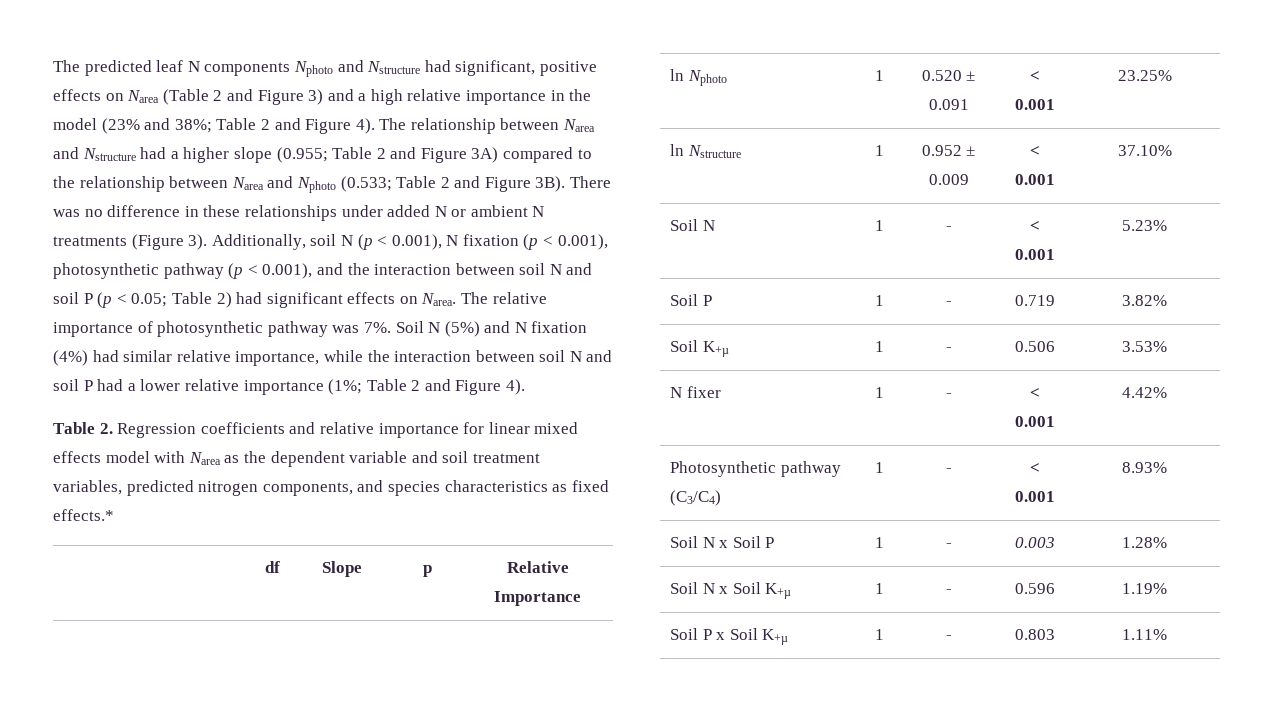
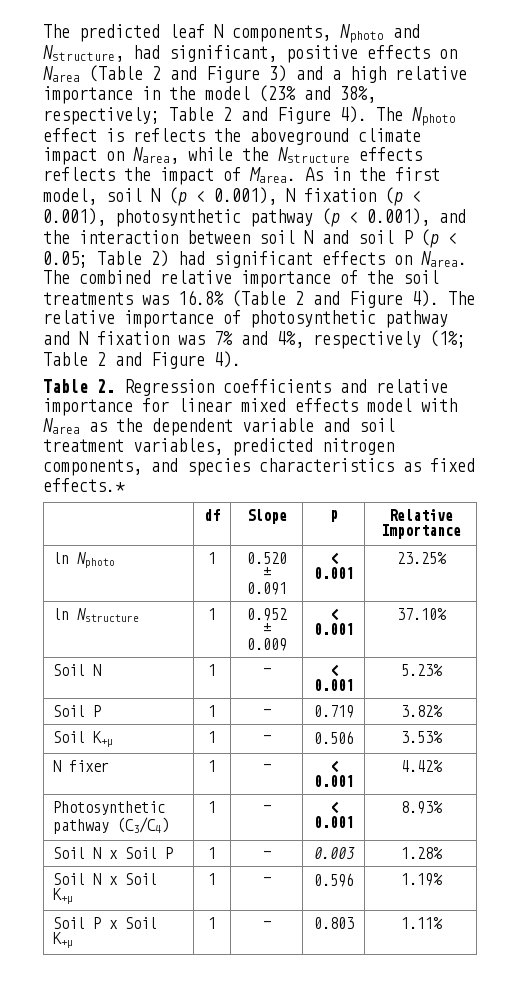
[204,62,291,76] components -> [232,25,331,42] components,
[367,61,421,74] Nstructure -> [43,45,124,62] Nstructure,
[174,119,212,133] 38%; -> [340,86,376,103] [43,107,160,125] 38%, respectively;
[410,118,596,134] [53,147,592,163] [53,176,612,193] [53,205,545,221] [53,234,306,250] relationship between Narea and Nstructure had a higher slope (0.955; Table 2 and Figure 3A) compared to the relationship between Narea and Nphoto (0.533; Table 2 and Figure 3B). There was no difference in these relationships under added N or ambient N treatments (Figure 3). Additionally, -> [412,107,456,126] [43,128,421,145] [43,147,422,165] [43,167,440,185] [43,188,97,205] Nphoto effect is reflects the aboveground climate impact on Narea, while the Nstructure effects reflects the impact of Marea. As in the first model,
(489, 298) none -> [79,270,439,288] [43,290,475,308] combined relative importance of the soil treatments was 16.8% (Table 2 and Figure 4). The
[332,321,588,337] [53,350,613,366] [53,379,324,395] was 7%. Soil N (5%) and N fixation (4%) had similar relative importance, while the interaction between soil N and soil P had a lower relative importance -> [43,331,421,349] and N fixation was 7% and 4%, respectively

